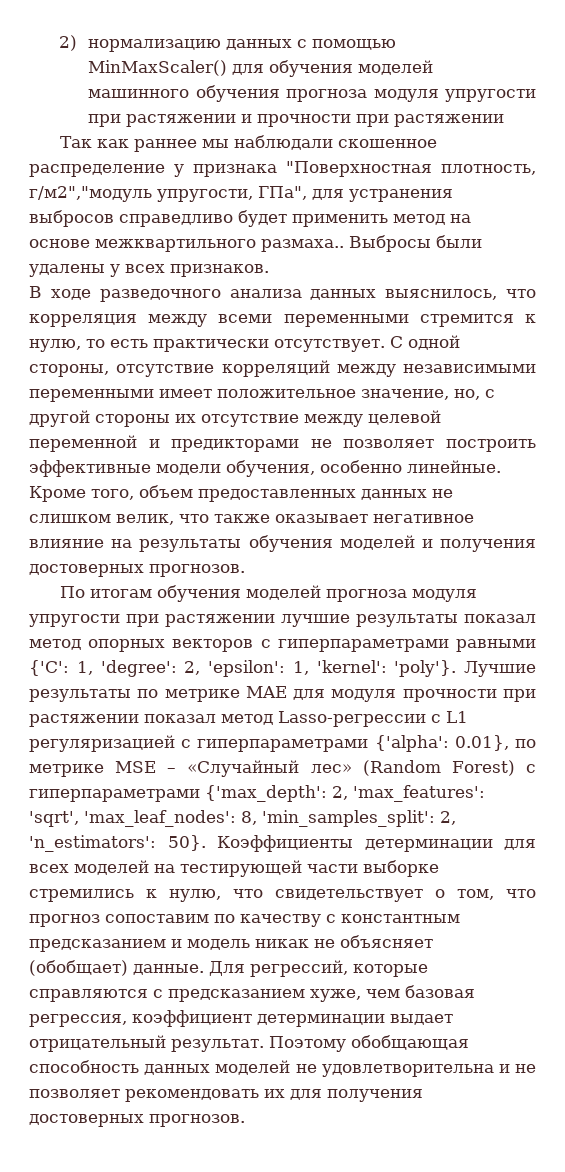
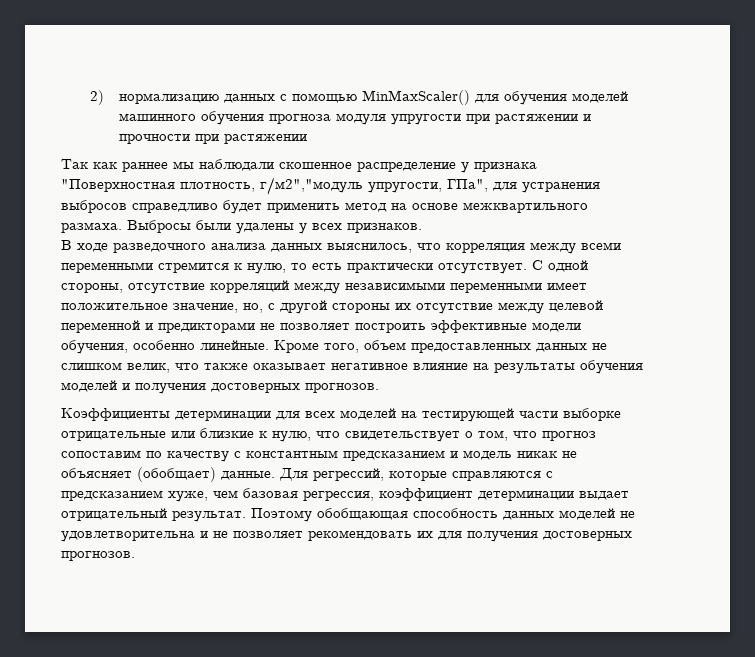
[261,239,344,252] размаха.. -> [61,222,122,233] размаха.
[59,585,477,602] [29,614,536,627] [29,639,536,652] [29,660,536,677] [29,686,536,702] [29,711,468,727] [29,735,536,752] [29,760,536,777] [29,785,485,802] [29,810,456,827] [29,835,206,852] По итогам обучения моделей прогноза модуля упругости при растяжении лучшие результаты показал метод опорных векторов с гиперпараметрами равными {'C': 1, 'degree': 2, 'epsilon': 1, 'kernel': 'poly'}. Лучшие результаты по метрике MAE для модуля прочности при растяжении показал метод Lasso-регрессии с L1 регуляризацией с гиперпараметрами {'alpha': 0.01}, по метрике MSE – «Случайный лес» (Random Forest) с гиперпараметрами {'max_depth': 2, 'max_features': 'sqrt', 'max_leaf_nodes': 8, 'min_samples_split': 2, 'n_estimators': 50}. -> (379, 388) none
[29,889,134,902] стремились -> [61,428,254,441] отрицательные или близкие

